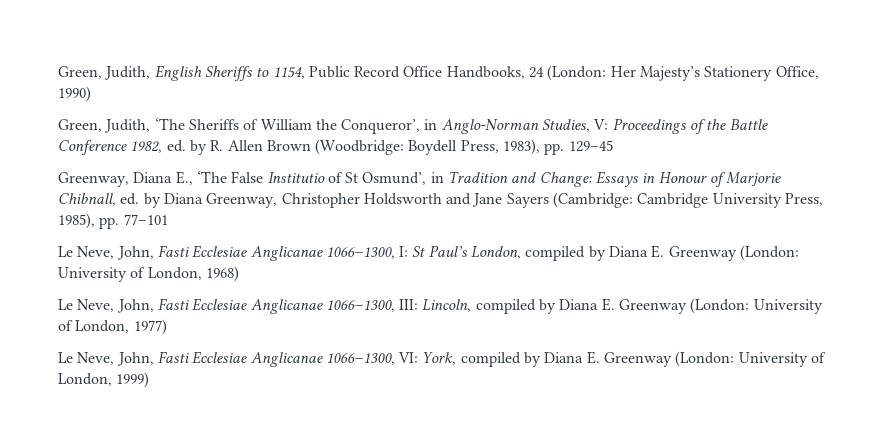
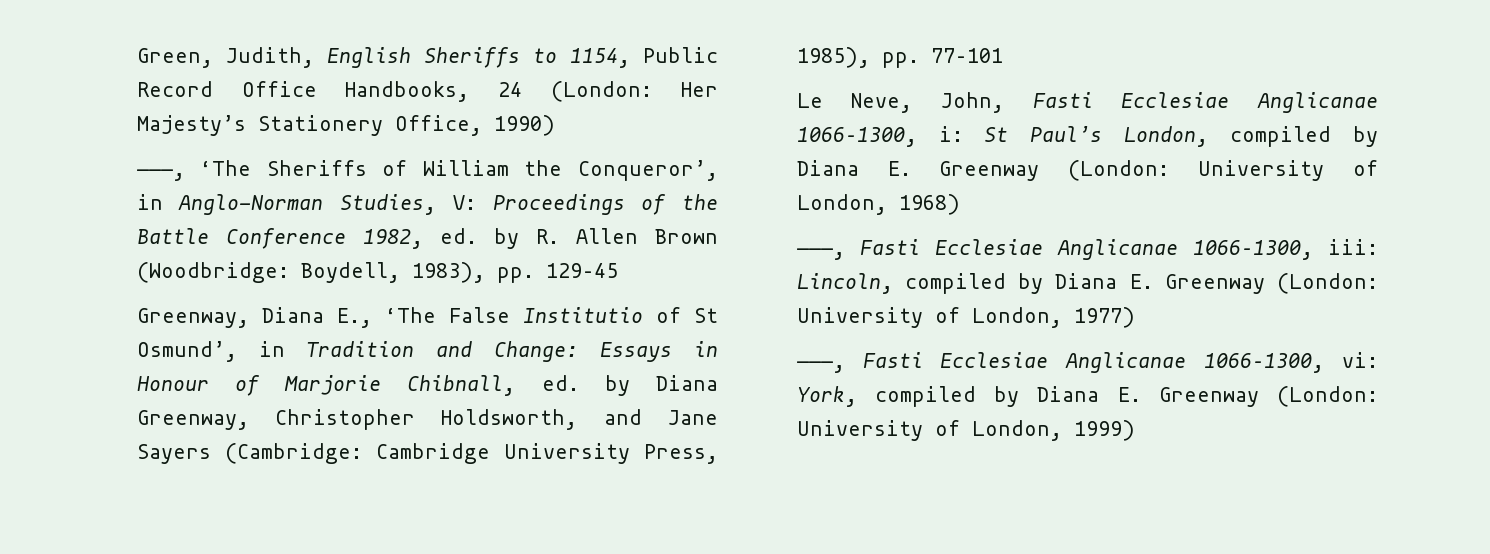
[57,119,151,133] Green, Judith, -> [136,169,185,181] ———,
[408,140,499,155] Boydell Press, -> [300,262,400,283] Boydell,
[363,193,442,205] Holdsworth -> [441,409,578,430] Holdsworth,
[399,246,409,257] I: -> [938,126,963,142] i:
[57,298,419,314] Le Neve, John, Fasti Ecclesiae Anglicanae 1066–1300, III: -> [796,239,1378,260] ———, Fasti Ecclesiae Anglicanae 1066–1300, iii:
[57,351,419,367] Le Neve, John, Fasti Ecclesiae Anglicanae 1066–1300, VI: -> [796,352,1378,373] ———, Fasti Ecclesiae Anglicanae 1066–1300, vi:

